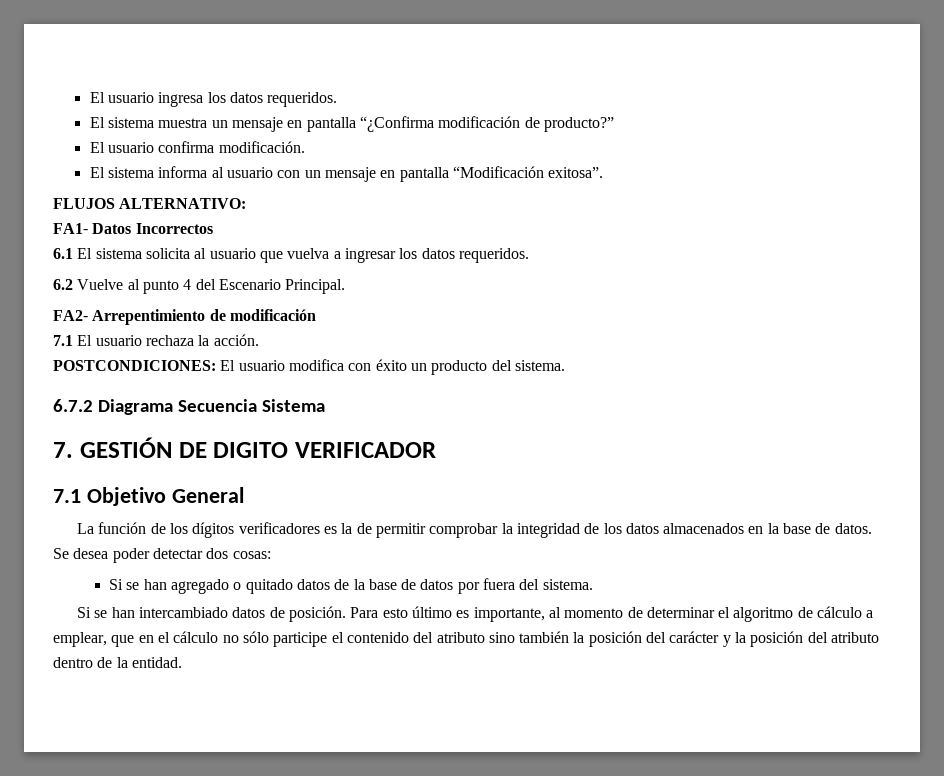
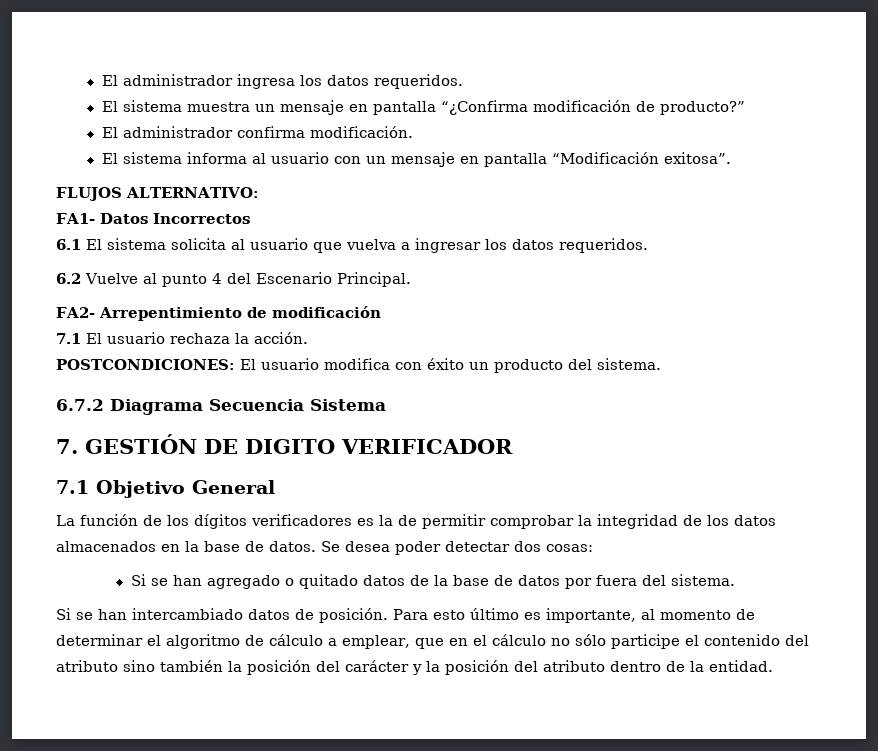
[89,92,155,103] El usuario -> [101,74,233,86] El administrador
[108,142,155,153] usuario -> [122,126,233,138] administrador

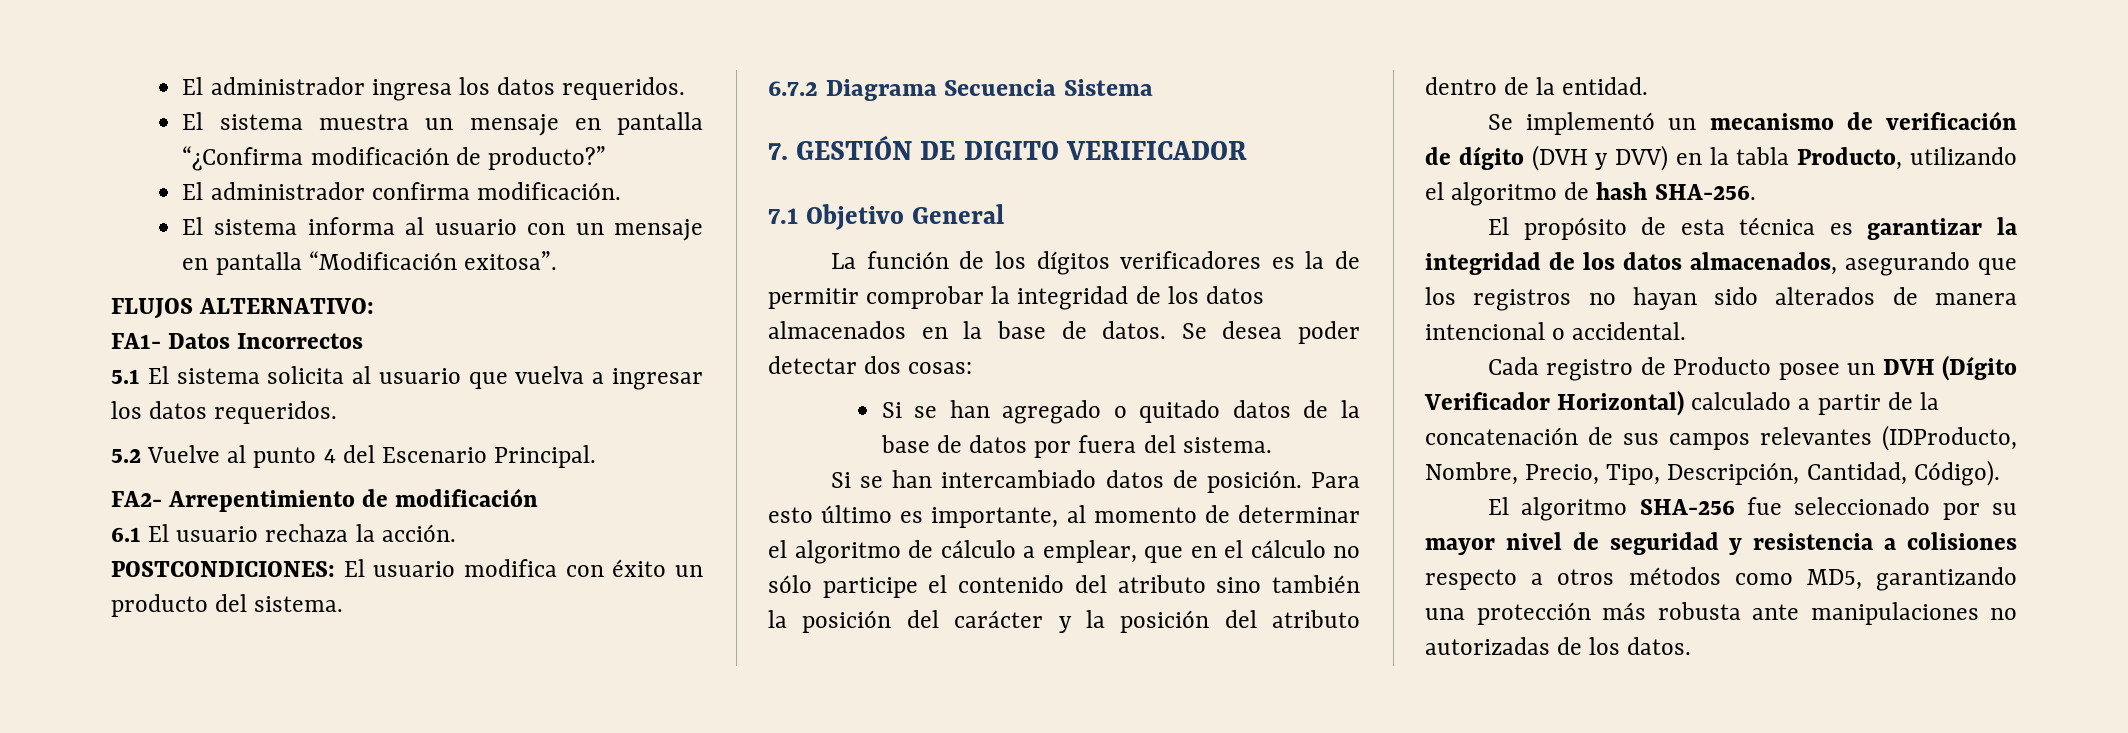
[56,239,81,250] 6.1 -> [111,369,140,384] 5.1
[56,273,81,284] 6.2 -> [111,449,141,463] 5.2
[56,333,81,344] 7.1 -> [111,527,141,542] 6.1
(773, 666) none -> [1487,111,2017,135] [1425,145,2017,171] [1425,182,1756,206] [1487,217,2017,240] [1425,252,2017,276] [1425,287,2017,311] [1425,322,1687,340] [1487,355,2017,381] [1424,390,1939,416] [1425,425,2017,451] [1425,460,2000,486] [1487,497,2017,521] [1425,532,2017,555] [1425,567,2017,591] [1425,602,2017,625] [1425,637,1692,655] // Se implementó un mecanismo de verificación de dígito (DVH y DVV) en la tabla Producto, utilizando el algoritmo de hash SHA-256. // El propósito de esta técnica es garantizar la integridad de los datos almacenados, asegurando que los registros no hayan sido alterados de manera intencional o accidental. // Cada registro de Producto posee un DVH (Dígito Verificador Horizontal) calculado a partir de la concatenación de sus campos relevantes (IDProducto, Nombre, Precio, Tipo, Descripción, Cantidad, Código). // El algoritmo SHA-256 fue seleccionado por su mayor nivel de seguridad y resistencia a colisiones respecto a otros métodos como MD5, garantizando una protección más robusta ante manipulaciones no autorizadas de los datos.

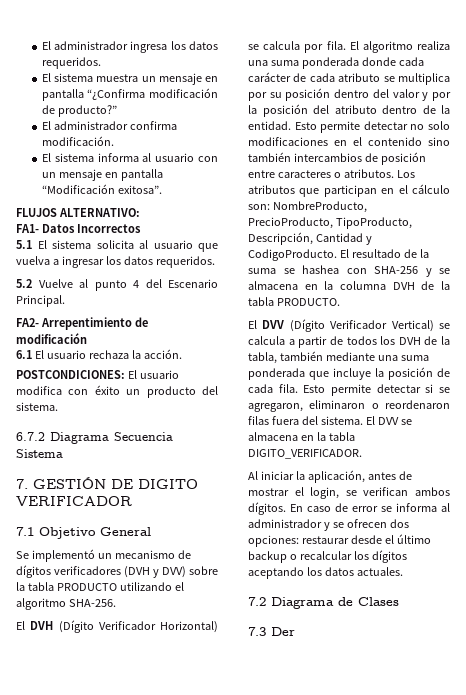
[830,251,1360,275] [768,286,1264,310] [768,321,1360,344] [768,356,973,374] [881,400,1360,424] [880,435,1272,458] [830,470,1360,493] [768,505,1360,528] [768,540,1360,564] [768,575,1360,598] [768,610,1072,633] La función de los dígitos verificadores es la de permitir comprobar la integridad de los datos almacenados en la base de datos. Se desea poder detectar dos cosas: // Si se han agregado o quitado datos de la base de datos por fuera del sistema. // Si se han intercambiado datos de posición. Para esto último es importante, al momento de determinar el algoritmo de cálculo a emplear, que en el cálculo no sólo participe el contenido del atributo sino también la posición del carácter y -> [16,549,191,562] [16,565,218,578] [16,582,184,591] [16,598,116,610] [16,620,218,633] [248,41,450,53] [248,57,424,69] [248,72,450,85] [248,88,452,101] Se implementó un mecanismo de dígitos verificadores (DVH y DVV) sobre la tabla PRODUCTO utilizando el algoritmo SHA-256. // El DVH (Dígito Verificador Horizontal) se calcula por fila. El algoritmo realiza una suma ponderada donde cada carácter de cada atributo se multiplica por su posición dentro del valor y por
[1487,111,2017,135] [1425,145,2017,171] [1425,182,1756,206] [1487,217,2017,240] [1425,252,2017,276] [1425,287,2017,311] [1425,322,1687,340] [1487,355,2017,381] [1424,390,1939,416] [1425,425,2017,451] [1425,460,2000,486] [1487,497,2017,521] [1425,532,2017,555] [1425,567,2017,591] [1425,602,2017,625] [1425,637,1692,655] // Se implementó un mecanismo de verificación de dígito (DVH y DVV) en la tabla Producto, utilizando el algoritmo de hash SHA-256. // El propósito de esta técnica es garantizar la integridad de los datos almacenados, asegurando que los registros no hayan sido alterados de manera intencional o accidental. // Cada registro de Producto posee un DVH (Dígito Verificador Horizontal) calculado a partir de la concatenación de sus campos relevantes (IDProducto, Nombre, Precio, Tipo, Descripción, Cantidad, Código). // El algoritmo SHA-256 fue seleccionado por su mayor nivel de seguridad y resistencia a colisiones respecto a otros métodos como MD5, garantizando una protección más robusta ante manipulaciones no autorizadas de los datos. -> [294,121,450,133] [248,137,450,146] [248,152,426,165] [248,169,415,178] [248,184,450,197] [248,201,367,213] [248,217,412,229] [248,232,372,245] [248,249,429,261] [248,265,450,277] [248,281,450,290] [248,297,340,306] [248,319,450,332] [248,336,450,348] [248,351,429,364] [248,367,450,380] [248,384,450,396] [248,400,450,412] [248,416,412,425] [248,432,355,441] [248,449,362,459] [248,470,412,483] [248,487,450,499] [248,502,450,515] [248,519,409,531] [248,534,431,547] [248,550,407,563] [248,567,403,579] [248,597,399,609] [248,627,295,636] Esto permite detectar no solo modificaciones en el contenido sino también intercambios de posición entre caracteres o atributos. Los atributos que participan en el cálculo son: NombreProducto, PrecioProducto, TipoProducto, Descripción, Cantidad y CodigoProducto. El resultado de la suma se hashea con SHA-256 y se almacena en la columna DVH de la tabla PRODUCTO. // El DVV (Dígito Verificador Vertical) se calcula a partir de todos los DVH de la tabla, también mediante una suma ponderada que incluye la posición de cada fila. Esto permite detectar si se agregaron, eliminaron o reordenaron filas fuera del sistema. El DVV se almacena en la tabla DIGITO_VERIFICADOR. // Al iniciar la aplicación, antes de mostrar el login, se verifican ambos dígitos. En caso de error se informa al administrador y se ofrecen dos opciones: restaurar desde el último backup o recalcular los dígitos aceptando los datos actuales. // 7.2 Diagrama de Clases // 7.3 Der

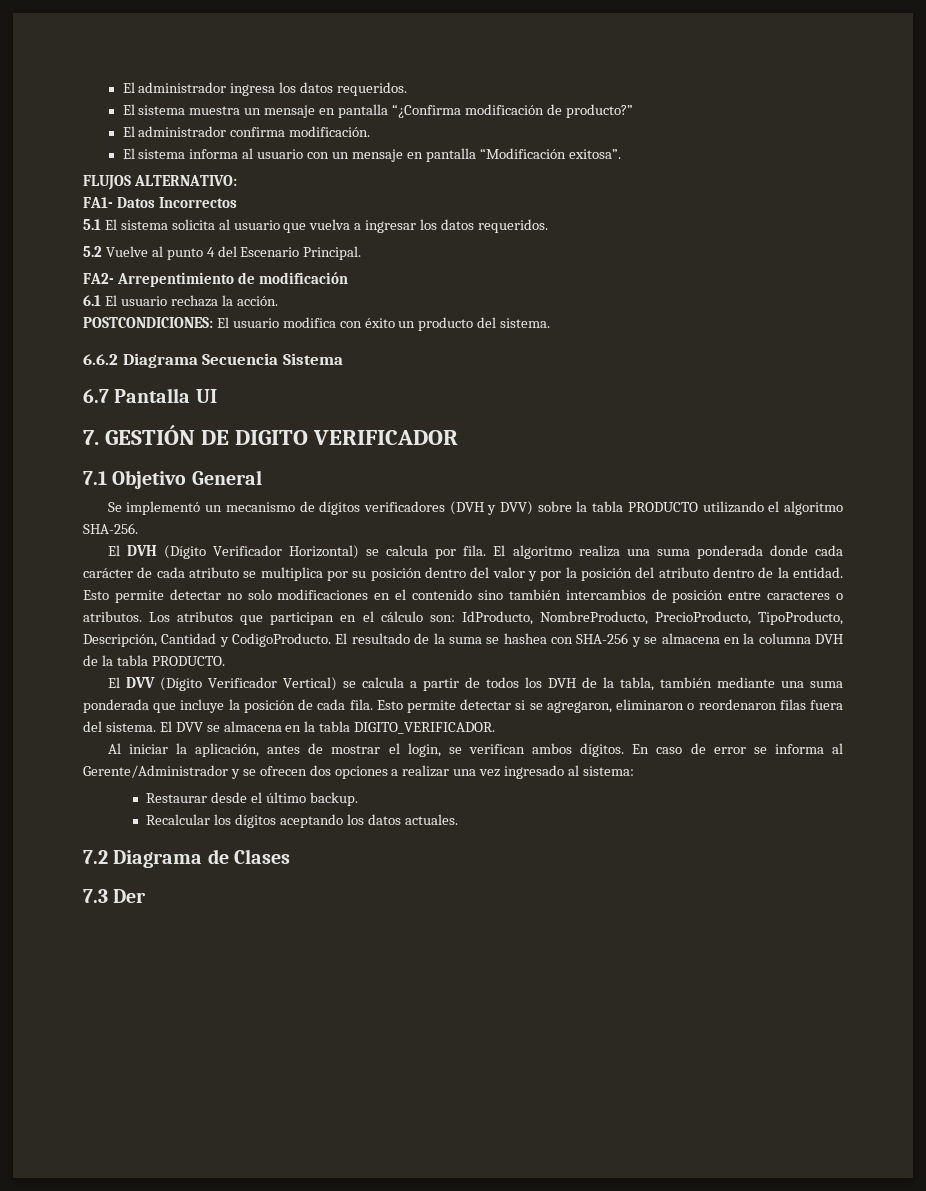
[16,432,45,441] 6.7.2 -> [83,354,118,365] 6.6.2
(63, 453) none -> [83,388,217,403] // 6.7 Pantalla UI
(270, 207) none -> [461,611,533,625] IdProducto,
[248,519,322,528] administrador -> [83,765,228,778] Gerente/Administrador
[248,534,431,547] [248,551,352,563] opciones: restaurar desde el último backup o recalcular -> [334,765,634,779] [146,792,358,806] [146,814,211,825] opciones a realizar una vez ingresado al sistema: // Restaurar desde el último backup. // Recalcular

